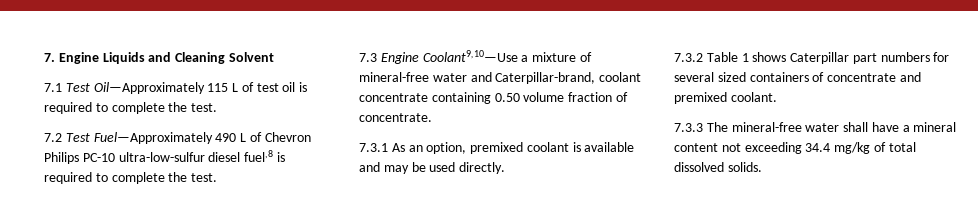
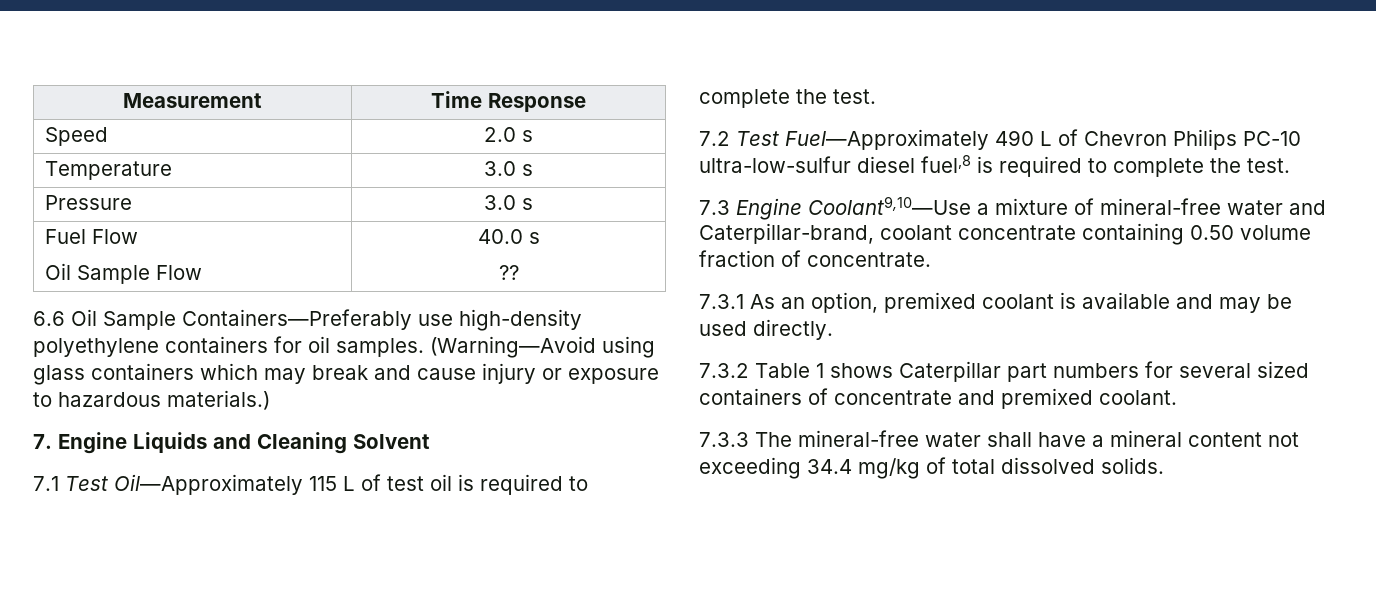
(44, 57) none -> [122,93,262,108] [431,91,586,112] [45,127,109,146] [484,127,533,142] [45,161,173,180] [484,161,533,176] [45,195,133,210] [484,195,533,210] [45,229,139,244] [45,263,203,284] [477,229,540,244] [498,265,519,280] [33,309,582,331] [33,336,655,358] [33,363,659,385] [33,390,270,410] Measurement | Time Response // Speed | 2.0 s // Temperature | 3.0 s // Pressure | 3.0 s // Fuel Flow // Oil Sample Flow | 40.0 s // ?? // 6.6 Oil Sample Containers—Preferably use high-density polyethylene containers for oil samples. (Warning—Avoid using glass containers which may break and cause injury or exposure to hazardous materials.) //

